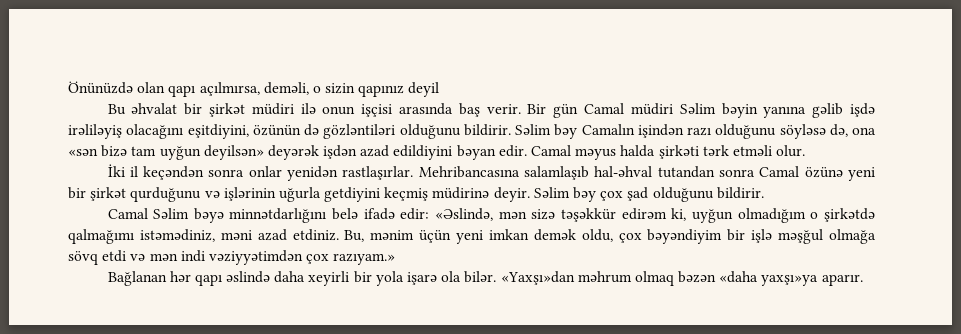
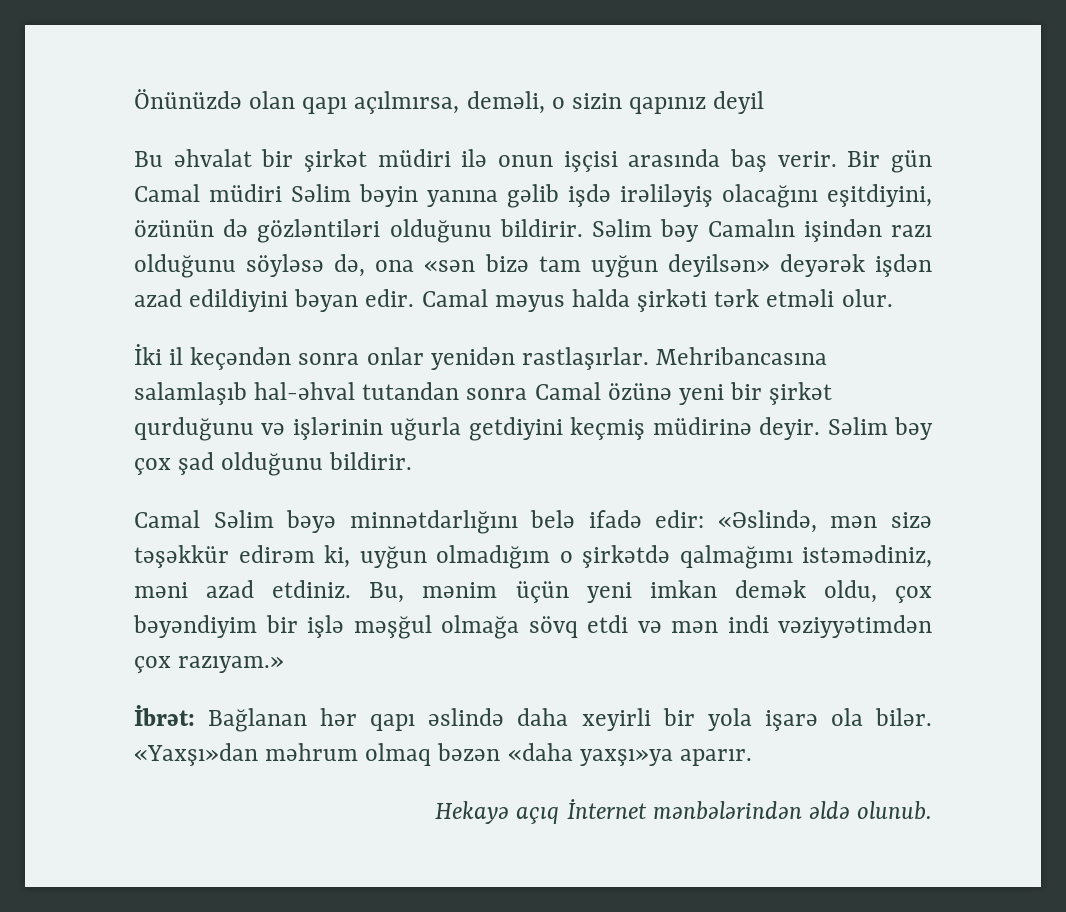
(396, 259) none -> [134,705,195,726] İbrət:
(863, 280) none -> [435,799,932,824] // Hekayə açıq İnternet mənbələrindən əldə olunub.

